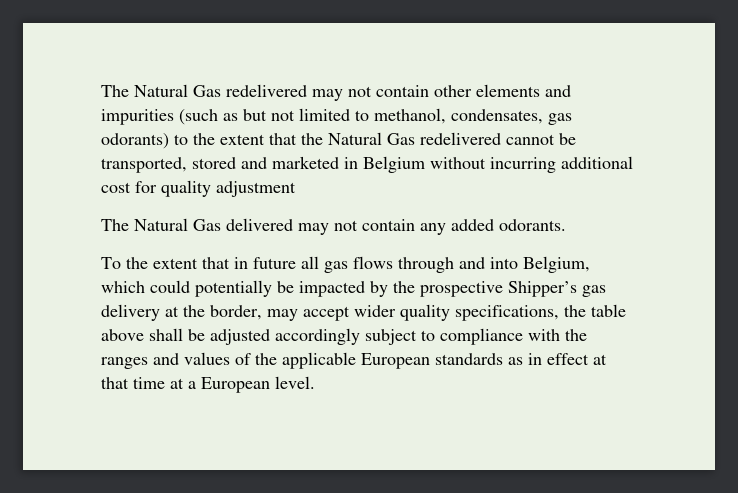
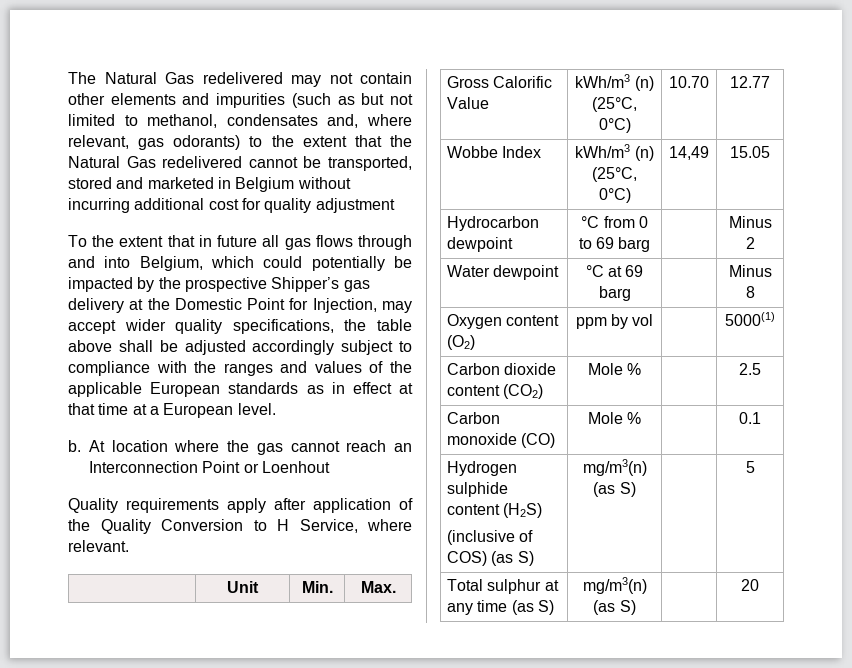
[451,109,543,124] condensates, -> [226,114,413,128] [68,135,129,149] condensates and, where relevant,
[101,218,566,235] // The Natural Gas delivered may not contain any added odorants. -> (395, 205) none
[210,305,262,320] border, -> [174,298,377,313] Domestic Point for Injection,
(315, 382) none -> [68,440,413,455] [89,461,330,473] [68,498,413,513] [68,519,412,534] [68,540,129,552] [227,581,259,593] [301,581,333,593] [360,581,396,593] [447,76,553,88] [447,97,490,109] [575,74,654,91] [592,97,637,112] [598,118,631,133] [669,76,709,88] [730,76,770,88] [447,146,542,158] [575,144,654,161] [592,167,637,182] [598,188,631,203] [669,146,709,160] [730,146,770,158] [447,216,540,231] [447,237,514,252] [581,216,648,228] [578,237,651,252] [728,216,772,228] [745,237,755,249] [447,265,560,280] [585,265,644,277] [598,286,631,301] [728,265,772,277] [745,286,755,298] [447,314,560,329] [447,335,476,350] [575,314,654,329] [725,312,775,326] [447,363,557,375] [447,384,544,399] [587,363,642,375] [739,363,761,375] [447,412,501,424] [447,433,556,448] [587,412,642,424] [739,412,761,424] [447,461,518,476] [447,482,509,497] [447,503,543,518] [447,530,534,545] [447,551,534,566] [582,459,647,476] [593,482,636,497] [745,461,755,473] [447,579,559,594] [447,600,555,615] [582,577,647,594] [593,600,636,615] [741,579,759,591] // b. At location where the gas cannot reach an Interconnection Point or Loenhout // Quality requirements apply after application of the Quality Conversion to H Service, where relevant. // | Unit | Min. | Max. // Gross Calorific Value | kWh/m3 (n) (25°C, 0°C) | 10.70 | 12.77 // Wobbe Index | kWh/m3 (n) (25°C, 0°C) | 14,49 | 15.05 // Hydrocarbon dewpoint | °C from 0 to 69 barg | | Minus 2 // Water dewpoint | °C at 69 barg | | Minus 8 // Oxygen content (O2) | ppm by vol | | 5000(1) // Carbon dioxide content (CO2) | Mole % | | 2.5 // Carbon monoxide (CO) | Mole % | | 0.1 // Hydrogen sulphide content (H2S) // (inclusive of COS) (as S) | mg/m3(n) (as S) | | 5 // Total sulphur at any time (as S) | mg/m3(n) (as S) | | 20

